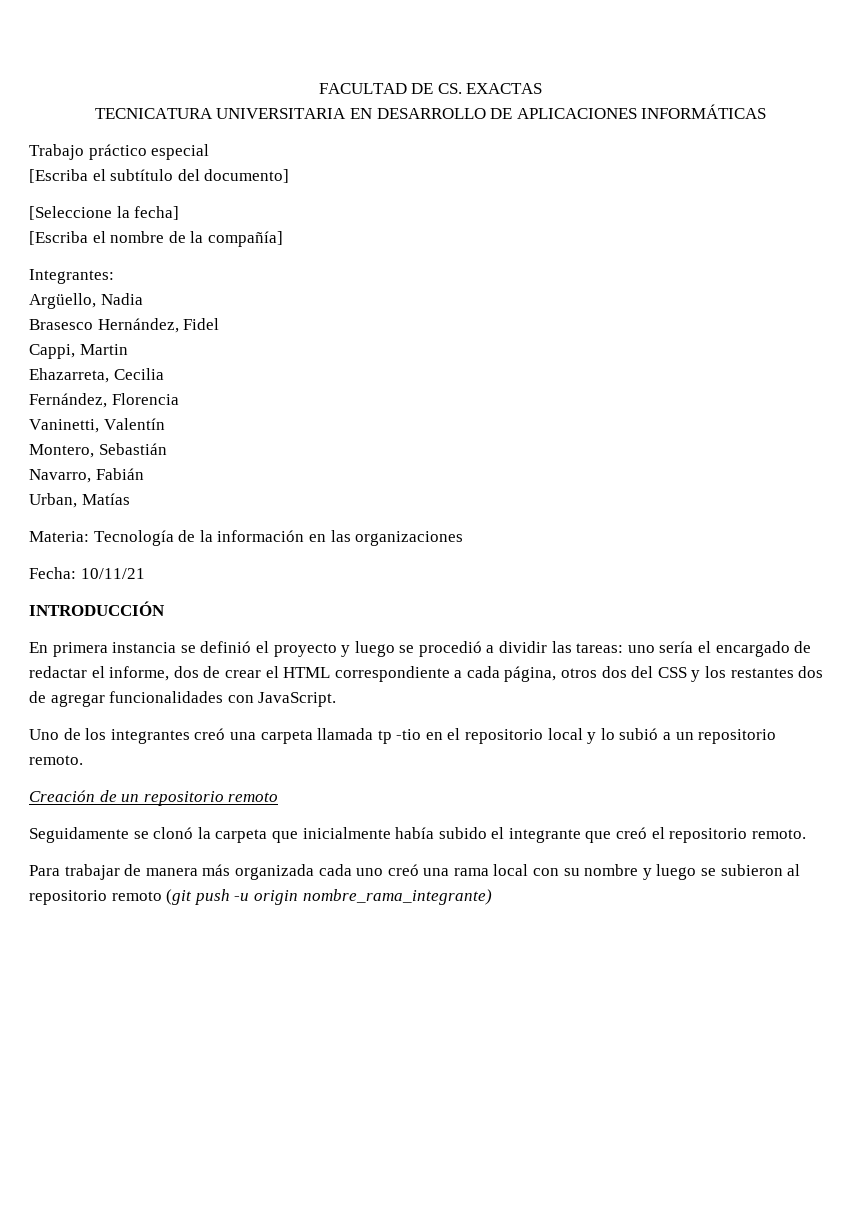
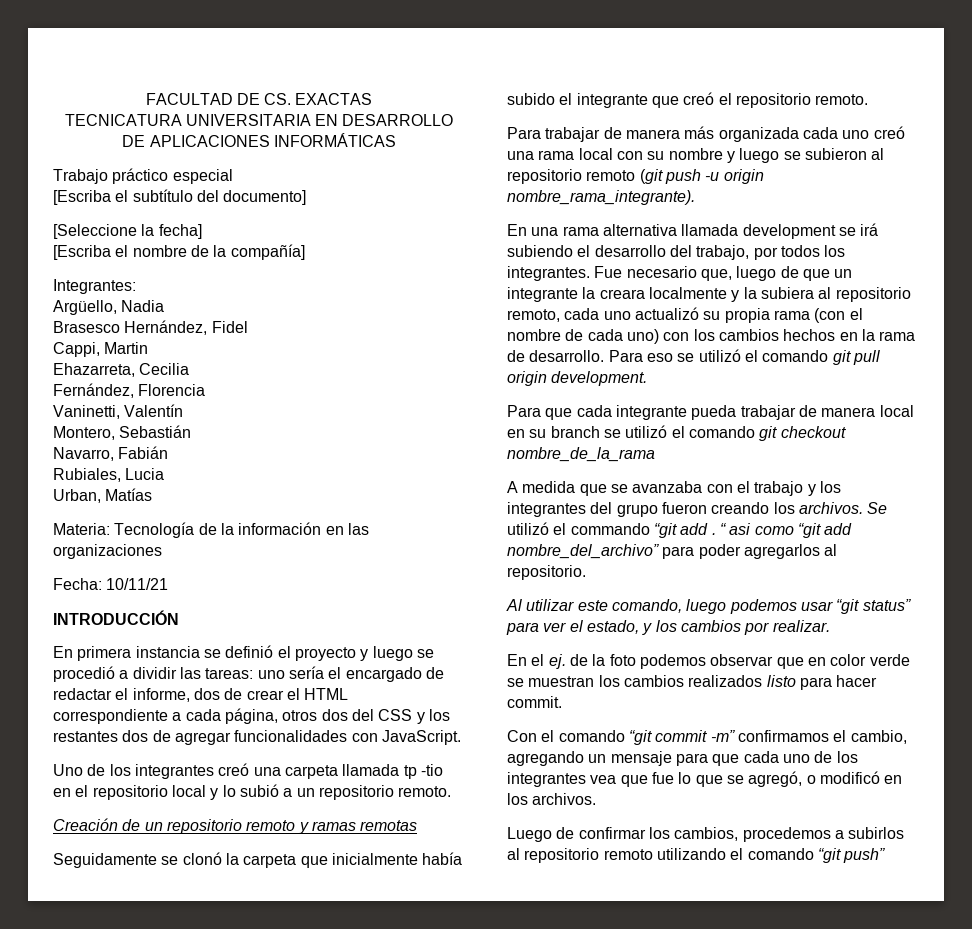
(144, 474) none -> [53,468,165,482] // Rubiales, Lucia
(279, 797) none -> [298,820,418,834] y ramas remotas
[302,889,492,905] nombre_rama_integrante) -> [507,190,695,205] [507,223,879,239] [507,245,846,260] [507,266,853,281] [507,287,911,302] [507,307,863,323] [507,329,916,344] [507,349,880,365] [507,371,648,386] [507,405,914,420] [507,425,846,441] [507,447,655,462] [507,481,841,496] [507,502,888,517] [507,522,853,538] [507,544,838,559] [507,565,586,580] [506,599,911,614] [506,620,830,635] [507,654,910,669] [507,675,878,690] [507,696,562,708] [507,730,907,745] [507,751,858,766] [507,771,903,787] [507,793,597,805] [507,827,905,842] [507,848,886,863] nombre_rama_integrante). // En una rama alternativa llamada development se irá subiendo el desarrollo del trabajo, por todos los integrantes. Fue necesario que, luego de que un integrante la creara localmente y la subiera al repositorio remoto, cada uno actualizó su propia rama (con el nombre de cada uno) con los cambios hechos en la rama de desarrollo. Para eso se utilizó el comando git pull origin development. // Para que cada integrante pueda trabajar de manera local en su branch se utilizó el comando git checkout nombre_de_la_rama // A medida que se avanzaba con el trabajo y los integrantes del grupo fueron creando los archivos. Se utilizó el commando “git add . “ asi como “git add nombre_del_archivo” para poder agregarlos al repositorio. // Al utilizar este comando, luego podemos usar “git status” para ver el estado, y los cambios por realizar. // En el ej. de la foto podemos observar que en color verde se muestran los cambios realizados listo para hacer commit. // Con el comando “git commit -m” confirmamos el cambio, agregando un mensaje para que cada uno de los integrantes vea que fue lo que se agregó, o modificó en los archivos. // Luego de confirmar los cambios, procedemos a subirlos al repositorio remoto utilizando el comando “git push”

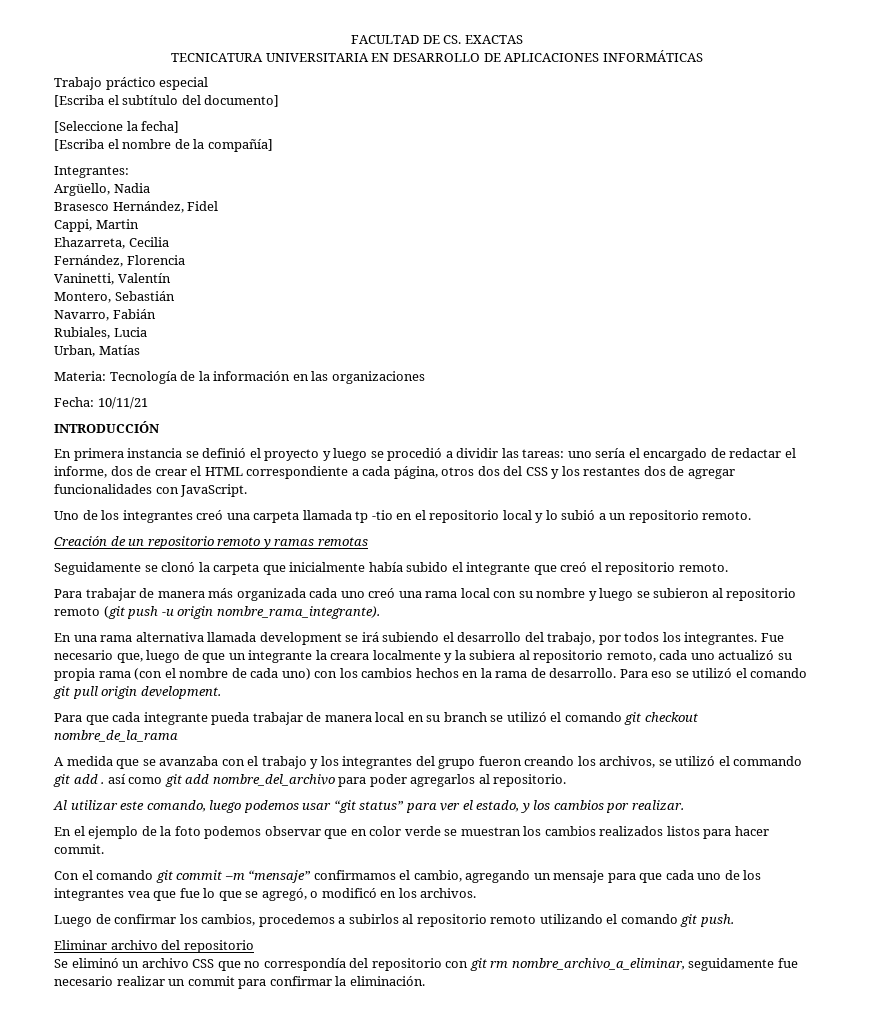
[798,502,888,514] archivos. Se -> [599,756,672,768] archivos, se
[653,523,677,538] “git -> [53,774,70,787] git
[719,523,853,538] [507,544,659,559] “ asi como “git add nombre_del_archivo” -> [107,774,335,787] así como git add nombre_del_archivo
[548,654,566,669] ej. -> [88,826,139,839] ejemplo
[766,675,796,687] listo -> [666,826,700,836] listos
[628,730,735,745] “git commit -m” -> [155,870,312,883] git commit –m “mensaje”
[817,848,886,863] “git push” -> [680,914,734,927] [54,940,254,953] [54,958,798,971] [54,976,425,989] git push. // Eliminar archivo del repositorio // Se eliminó un archivo CSS que no correspondía del repositorio con git rm nombre_archivo_a_eliminar, seguidamente fue necesario realizar un commit para confirmar la eliminación.

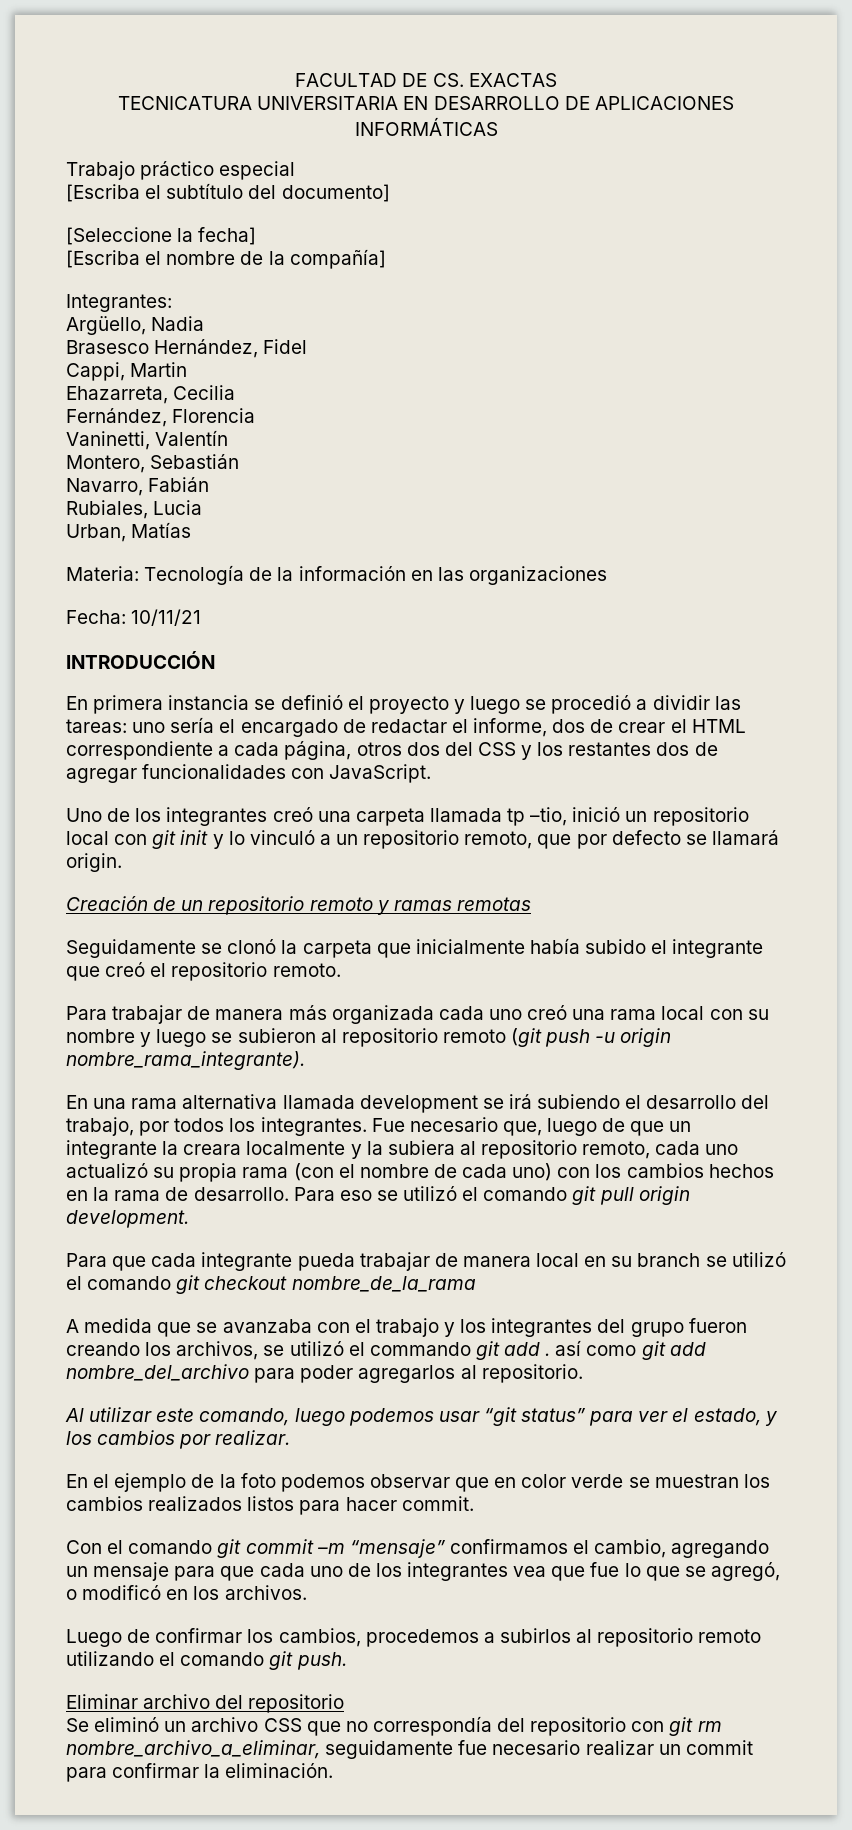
[371,510,532,523] -tio en el repositorio local -> [530,807,749,826] [66,830,209,849] –tio, inició un repositorio local con git init
[561,510,596,520] subió -> [249,830,315,845] vinculó
[702,511,752,520] remoto. -> [464,830,779,849] [66,853,122,872] remoto, que por defecto se llamará origin.

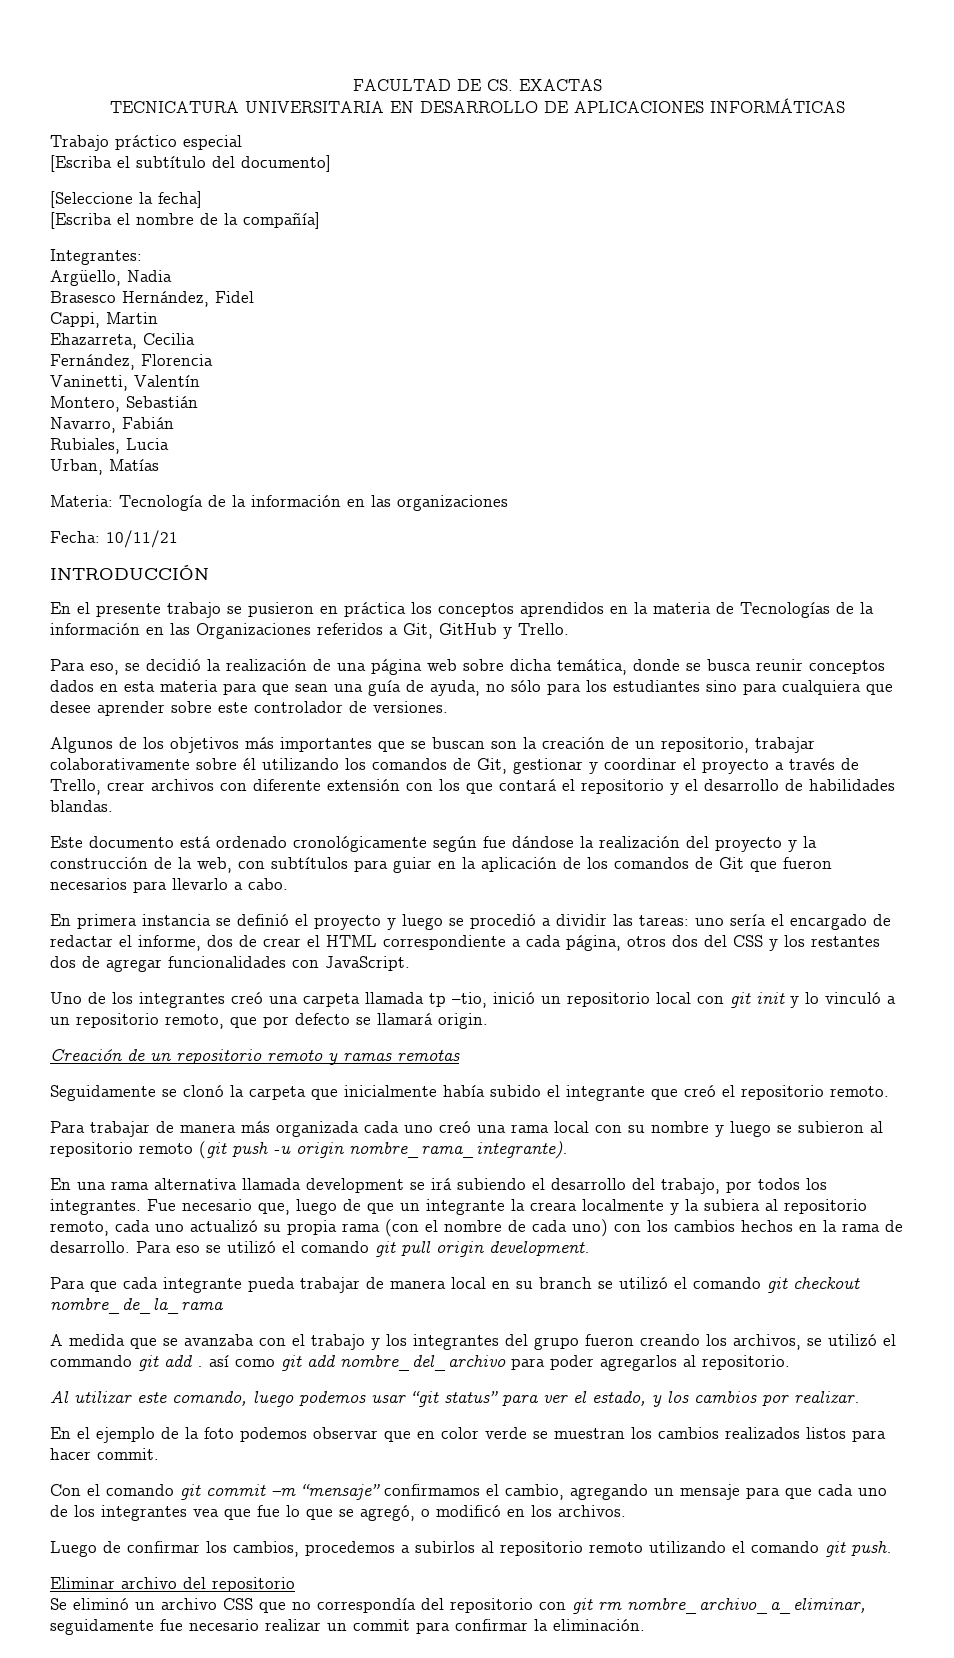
(215, 660) none -> [50,602,874,618] [50,623,569,639] [50,659,885,675] [50,680,893,696] [50,701,448,716] [50,737,815,753] [50,758,859,774] [50,779,895,795] [50,800,113,812] [50,836,817,852] [50,857,832,873] [50,878,288,893] // En el presente trabajo se pusieron en práctica los conceptos aprendidos en la materia de Tecnologías de la información en las Organizaciones referidos a Git, GitHub y Trello. // Para eso, se decidió la realización de una página web sobre dicha temática, donde se busca reunir conceptos dados en esta materia para que sean una guía de ayuda, no sólo para los estudiantes sino para cualquiera que desee aprender sobre este controlador de versiones. // Algunos de los objetivos más importantes que se buscan son la creación de un repositorio, trabajar colaborativamente sobre él utilizando los comandos de Git, gestionar y coordinar el proyecto a través de Trello, crear archivos con diferente extensión con los que contará el repositorio y el desarrollo de habilidades blandas. // Este documento está ordenado cronológicamente según fue dándose la realización del proyecto y la construcción de la web, con subtítulos para guiar en la aplicación de los comandos de Git que fueron necesarios para llevarlo a cabo.

